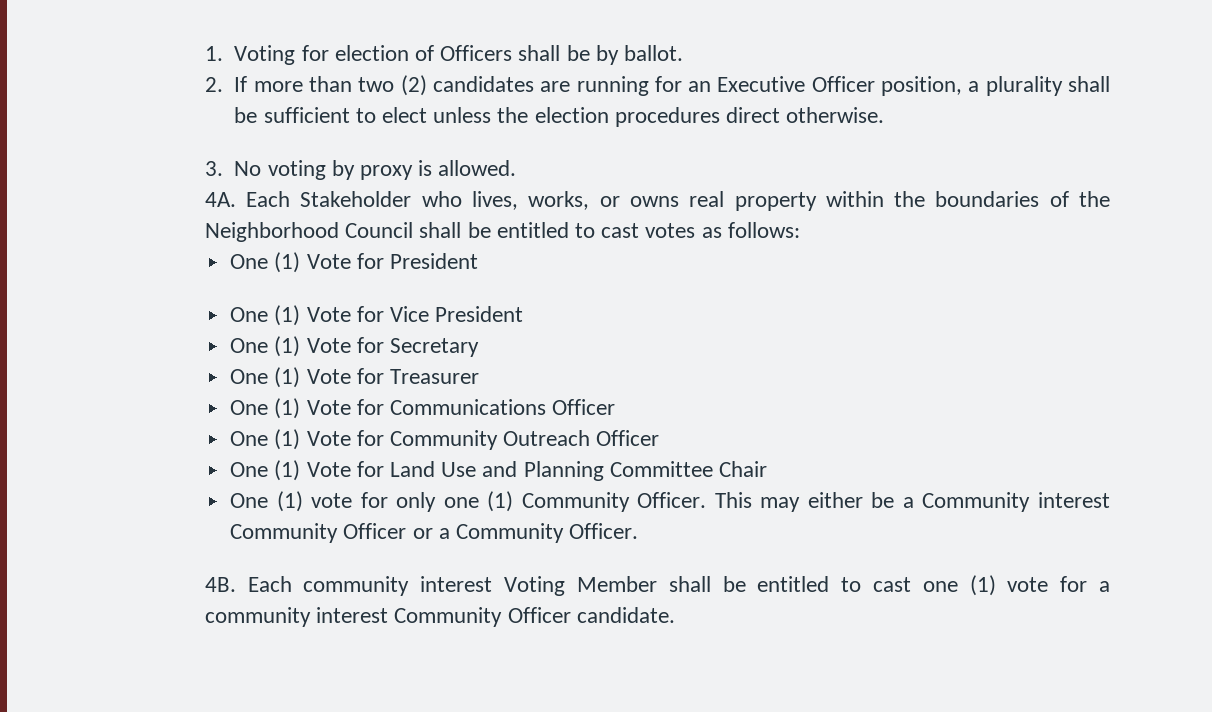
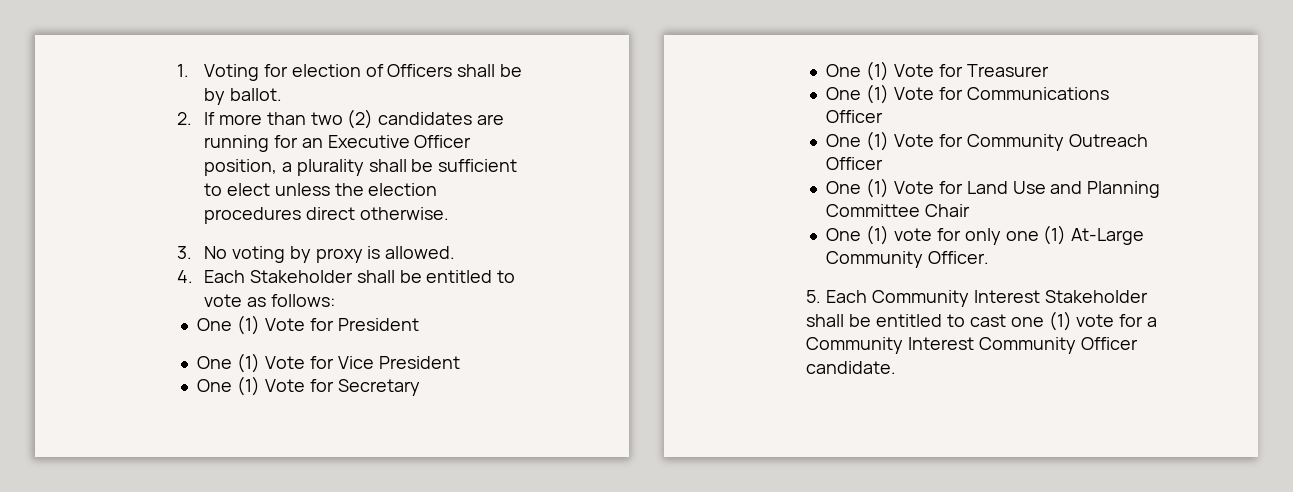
[204,192,236,207] 4A. -> [177,270,194,283] 4.
[421,191,1111,211] [204,222,696,242] who lives, works, or owns real property within the boundaries of the Neighborhood Council shall be entitled to cast votes -> [356,270,516,283] [204,294,243,307] shall be entitled to vote
[521,492,1110,512] [230,523,639,543] [204,576,657,596] Community Officer. This may either be a Community interest Community Officer or a Community Officer. // 4B. Each community interest Voting Member -> [1071,228,1145,245] [826,251,990,268] [806,290,1148,307] At-Large Community Officer. // 5. Each Community Interest Stakeholder
[204,607,389,627] community interest -> [806,337,975,354] Community Interest

